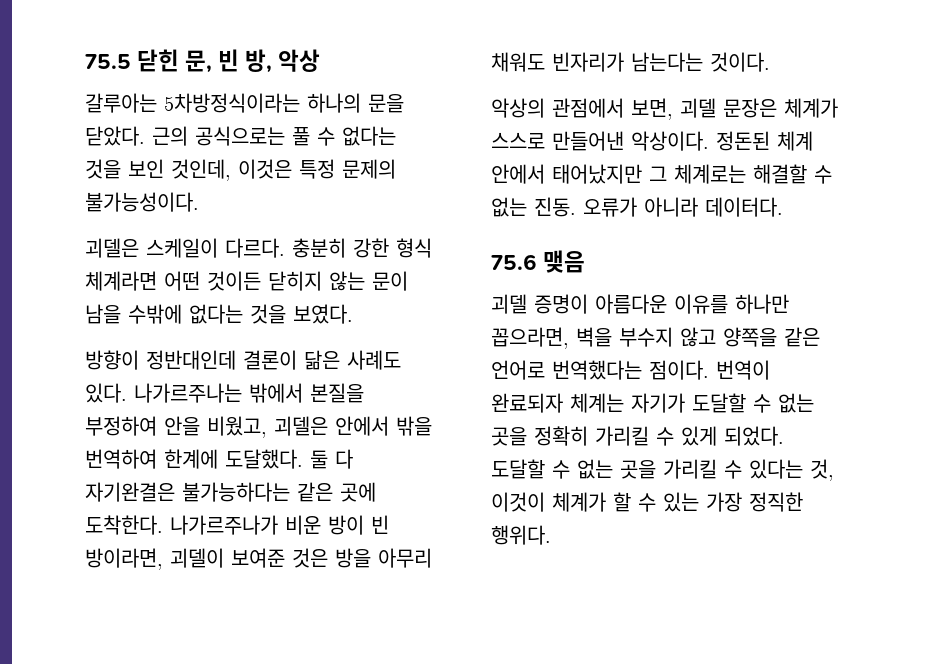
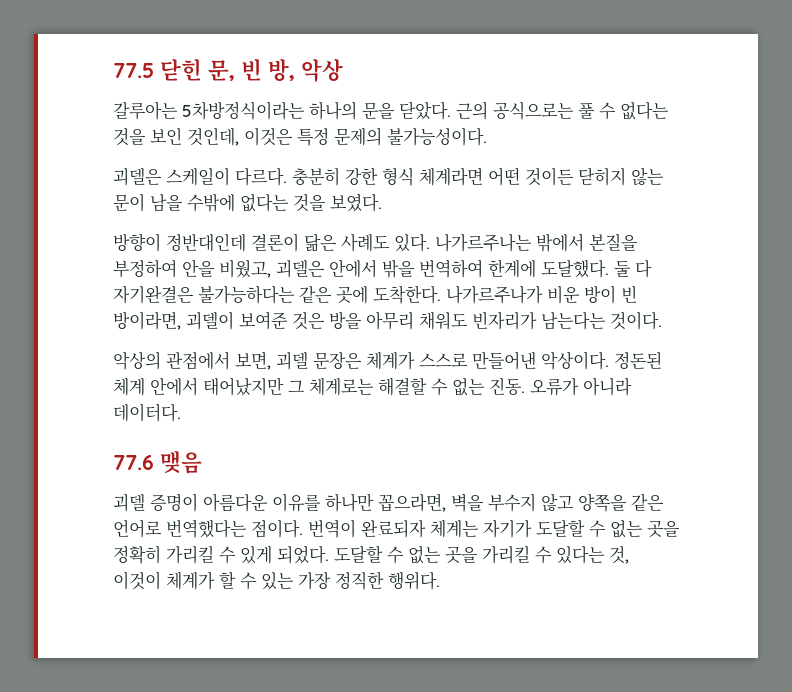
[85,54,131,69] 75.5 -> [113,63,154,78] 77.5
[491,254,537,270] 75.6 -> [113,455,154,470] 77.6

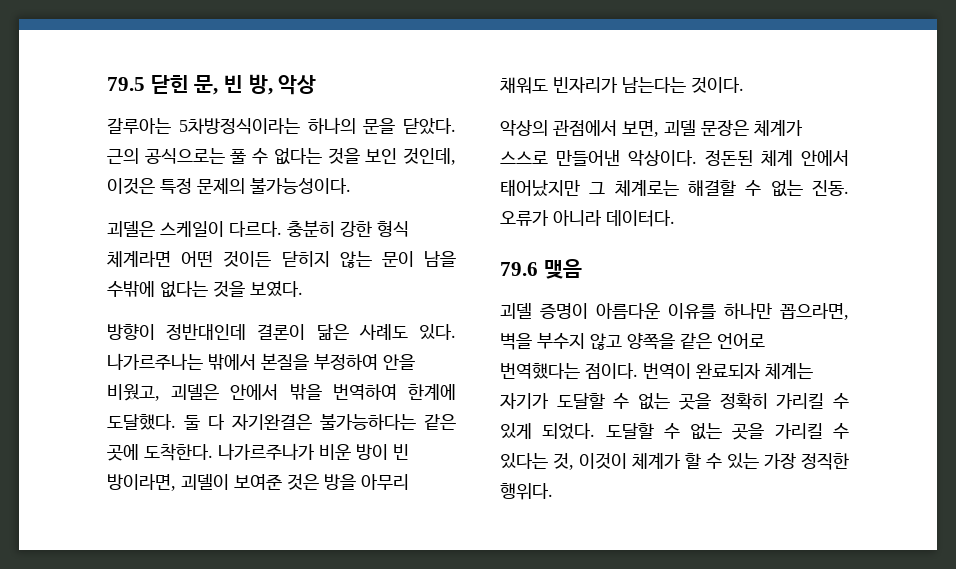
[113,63,154,78] 77.5 -> [107,77,145,91] 79.5
[113,455,154,470] 77.6 -> [500,262,538,276] 79.6

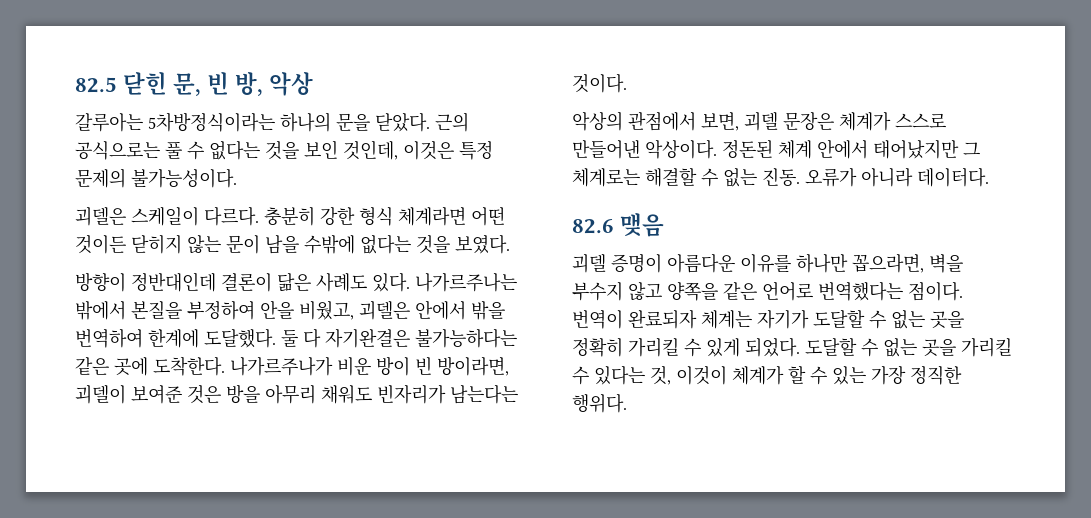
[107,77,145,91] 79.5 -> [75,77,117,93] 82.5
[500,262,538,276] 79.6 -> [572,219,614,234] 82.6

